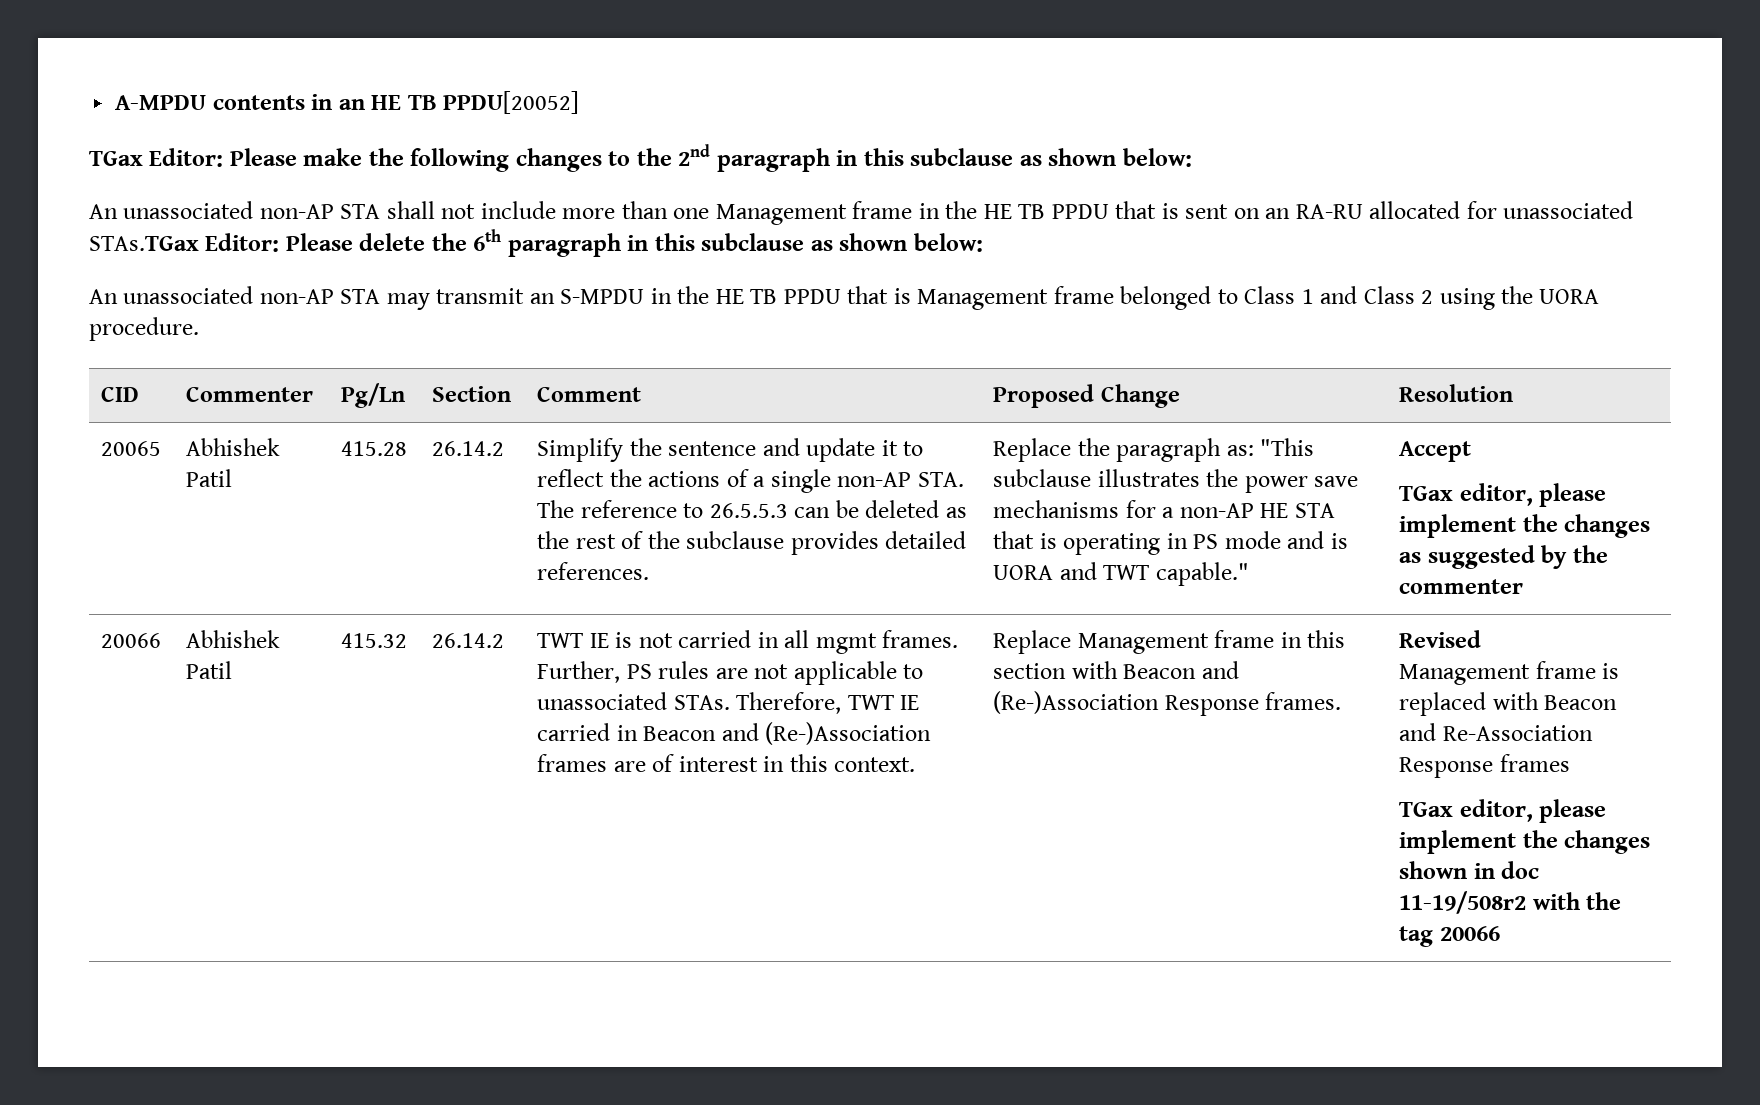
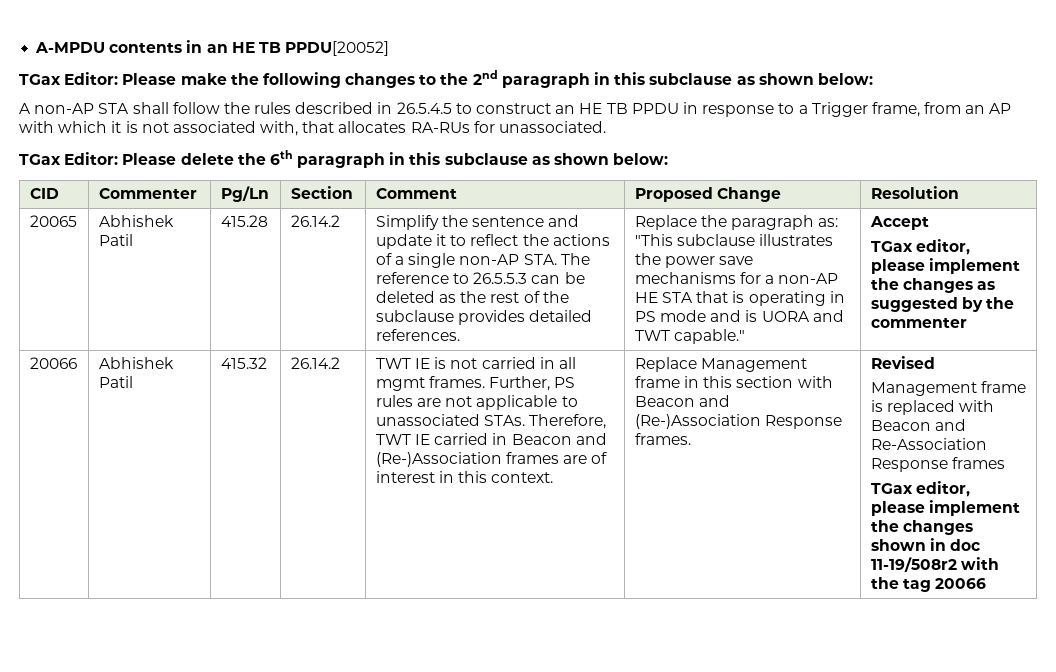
[89,201,254,219] An unassociated -> [19,103,31,114] A
[441,201,1634,225] [89,236,199,251] not include more than one Management frame in the HE TB PPDU that is sent on an RA-RU allocated for unassociated STAs.TGax -> [172,102,1012,117] [19,121,607,136] [19,154,61,165] follow the rules described in 26.5.4.5 to construct an HE TB PPDU in response to a Trigger frame, from an AP with which it is not associated with, that allocates RA-RUs for unassociated. // TGax
[89,286,1600,310] [89,317,199,341] // An unassociated non-AP STA may transmit an S-MPDU in the HE TB PPDU that is Management frame belonged to Class 1 and Class 2 using the UORA procedure. -> (669, 159) none

